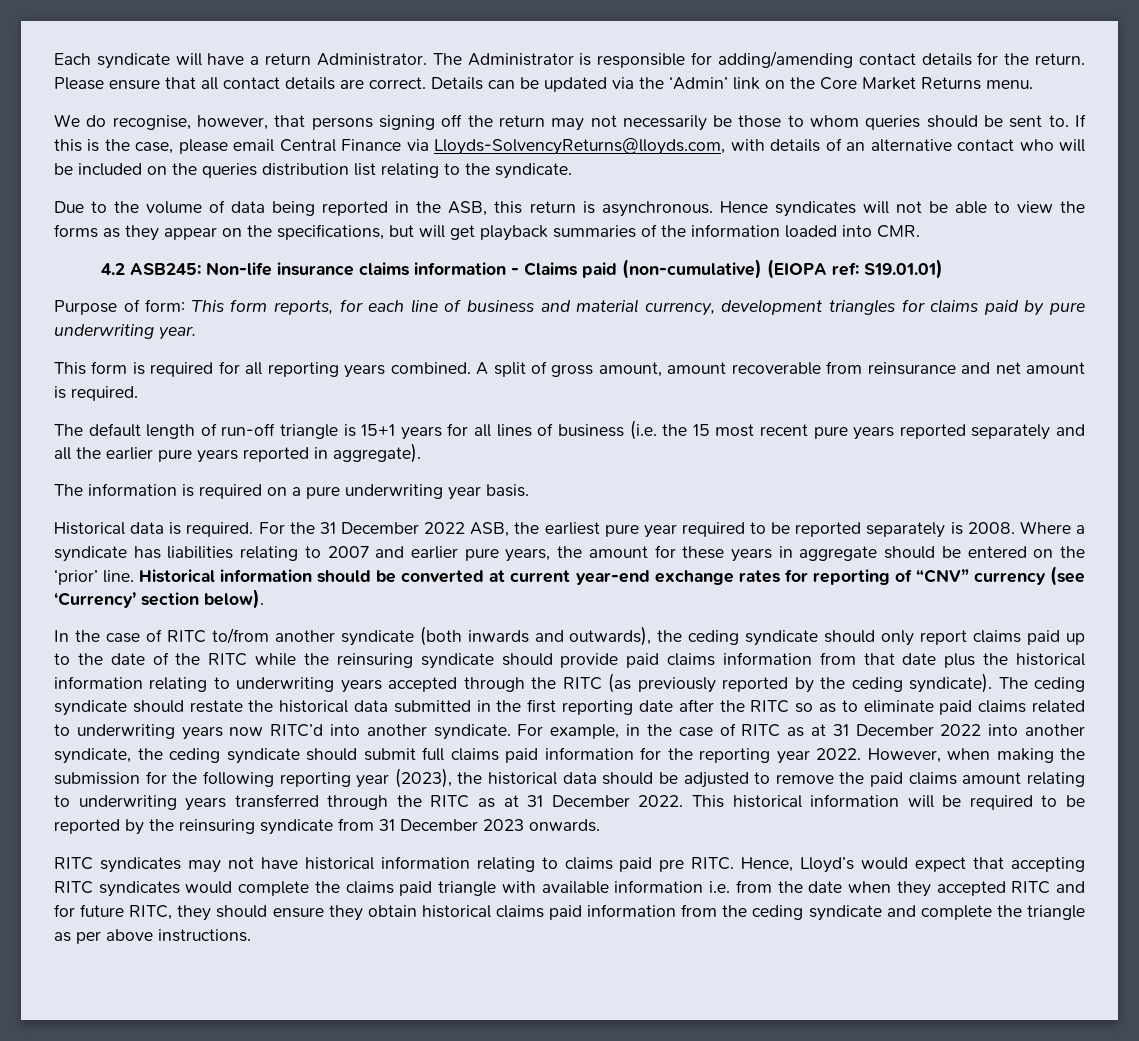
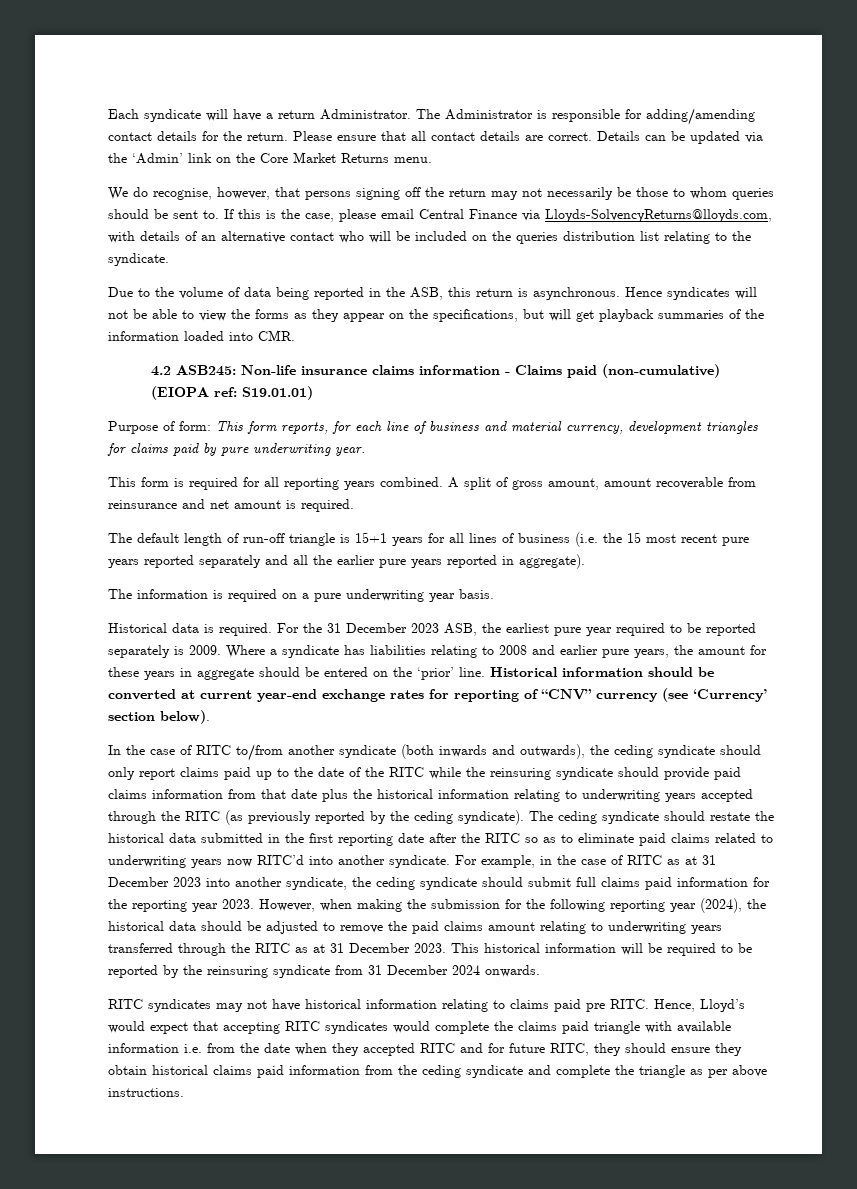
[424,522,466,534] 2022 -> [411,623,439,633] 2023
[967,522,1015,534] 2008. -> [189,645,221,655] 2009.
[327,546,369,558] 2007 -> [499,645,527,655] 2008
[940,724,982,736] 2022 -> [173,877,201,887] 2023
[816,748,861,760] 2022. -> [222,899,254,909] 2023.
[394,768,452,788] (2023), -> [700,898,742,913] (2024),
[638,795,684,807] 2022. -> [414,943,446,953] 2023.
[483,819,524,831] 2023 -> [452,965,480,975] 2024

